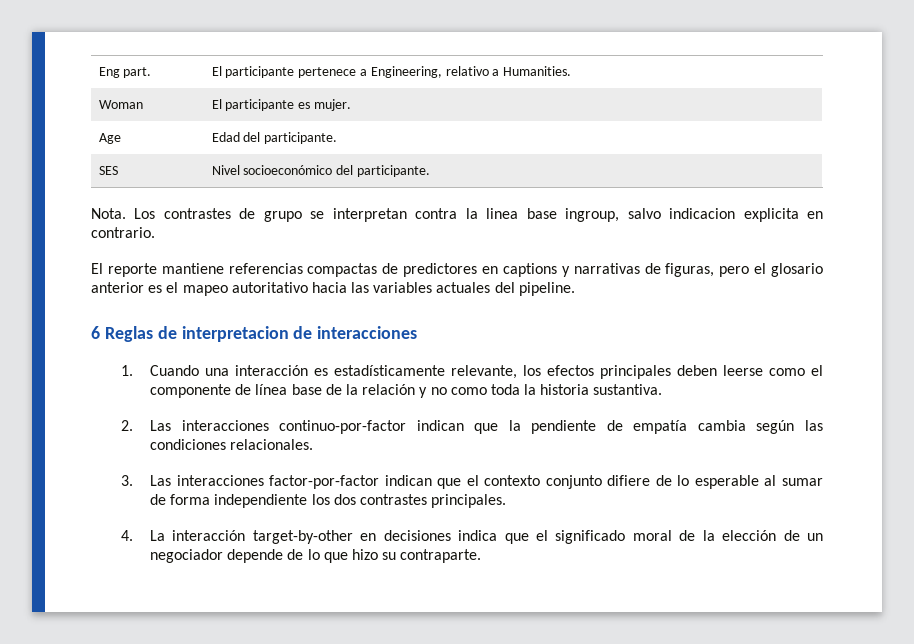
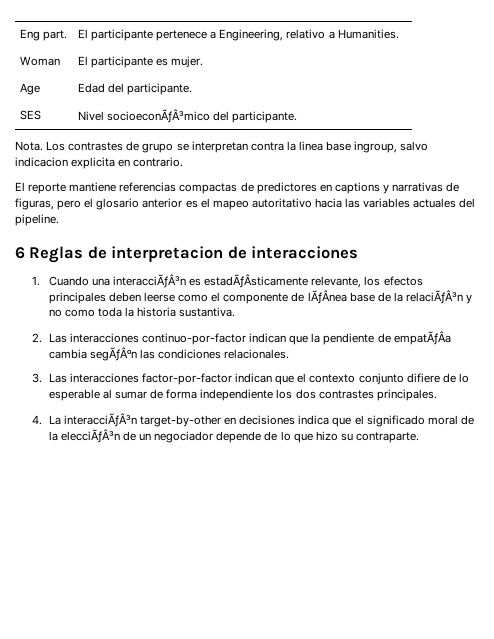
[243,165,333,175] socioeconómico -> [107,109,211,123] socioeconÃƒÂ³mico
[235,365,446,376] interacción es estadísticamente -> [113,274,309,288] interacciÃƒÂ³n es estadÃƒÂsticamente
[255,384,288,395] línea -> [307,290,347,304] lÃƒÂnea
[362,384,416,395] relación -> [406,290,464,304] relaciÃƒÂ³n
[633,420,795,434] empatía cambia según -> [393,331,451,345] [48,347,137,361] empatÃƒÂa cambia segÃƒÂºn
[172,530,246,541] interacción -> [63,413,137,427] interacciÃƒÂ³n
[722,530,777,541] elección -> [60,429,120,443] elecciÃƒÂ³n

